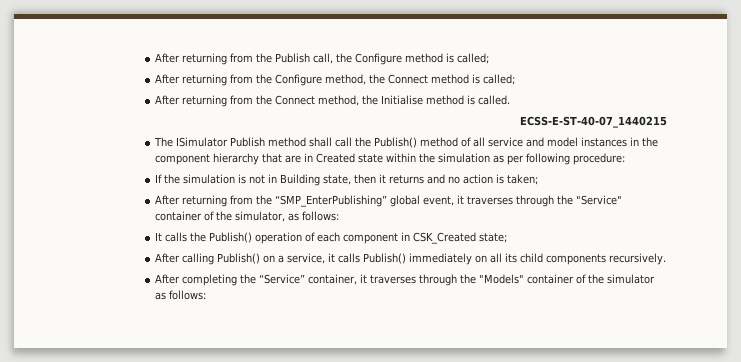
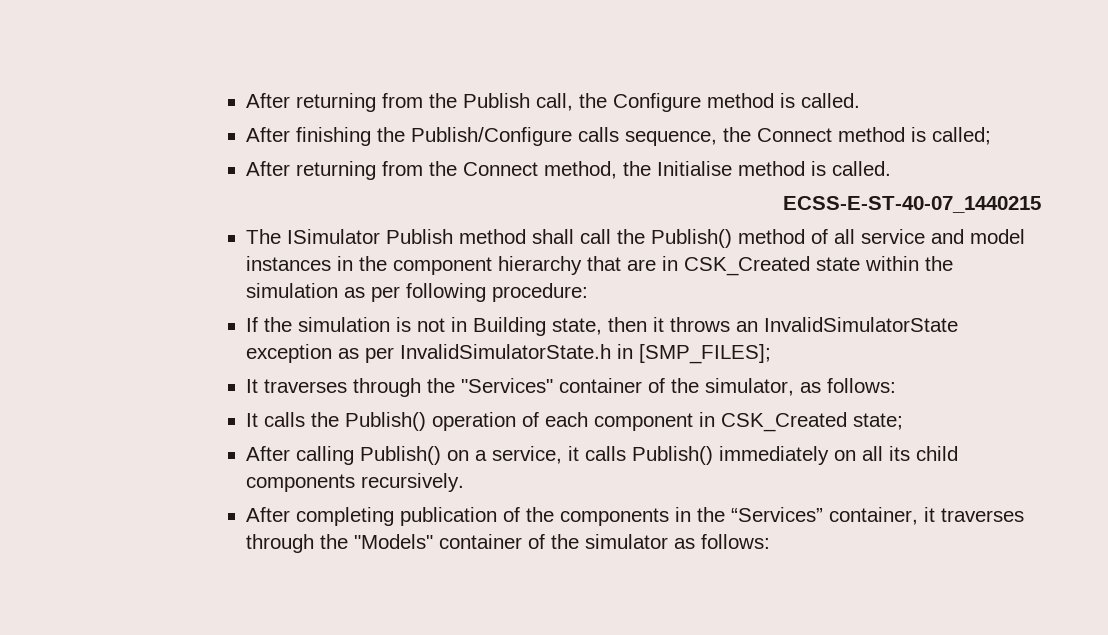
[456,53,489,64] [154,74,366,86] called; // After returning from the Configure method, -> [800,93,860,108] [245,127,717,146] called. // After finishing the Publish/Configure calls sequence,
[315,153,355,163] Created -> [683,256,810,276] CSK_Created
[388,174,538,185] [154,195,622,207] returns and no action is taken; // After returning from the “SMP_EnterPublishing” global event, it traverses through the "Service" -> [669,317,958,332] [245,344,771,364] [245,378,553,397] throws an InvalidSimulatorState exception as per InvalidSimulatorState.h in [SMP_FILES]; // It traverses through the "Services"
[239,274,305,284] the “Service” -> [399,507,823,526] publication of the components in the “Services”

